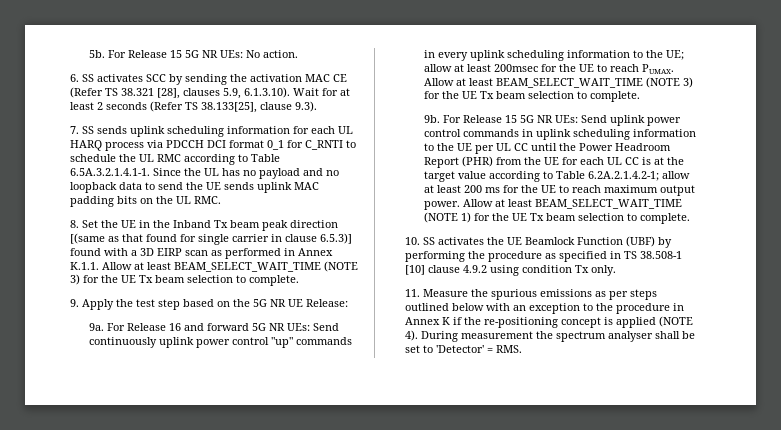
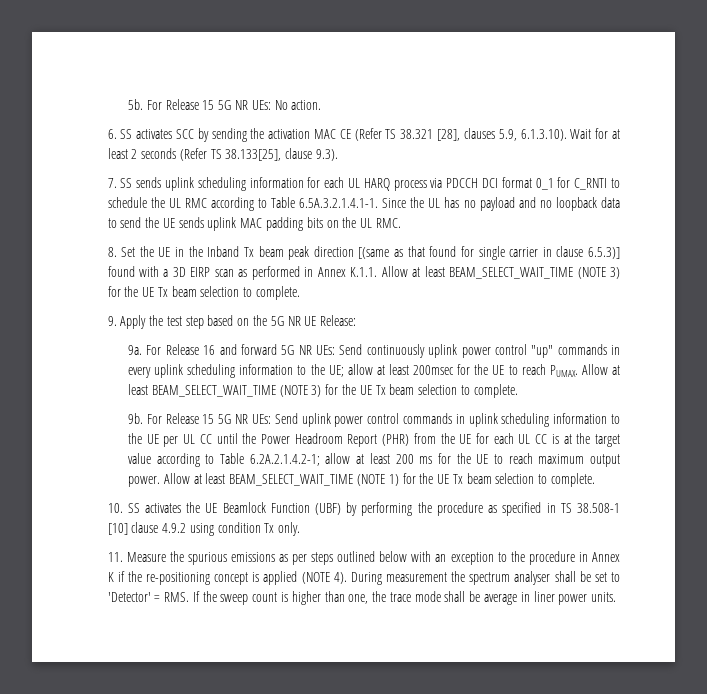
(523, 349) none -> [192,591,617,605] If the sweep count is higher than one, the trace mode shall be average in liner power units.

